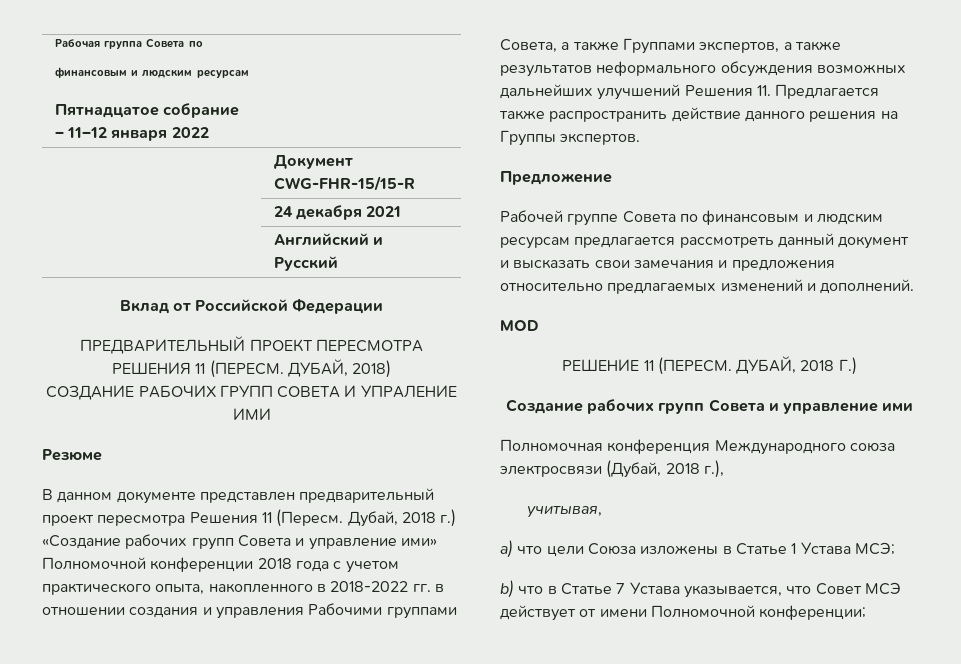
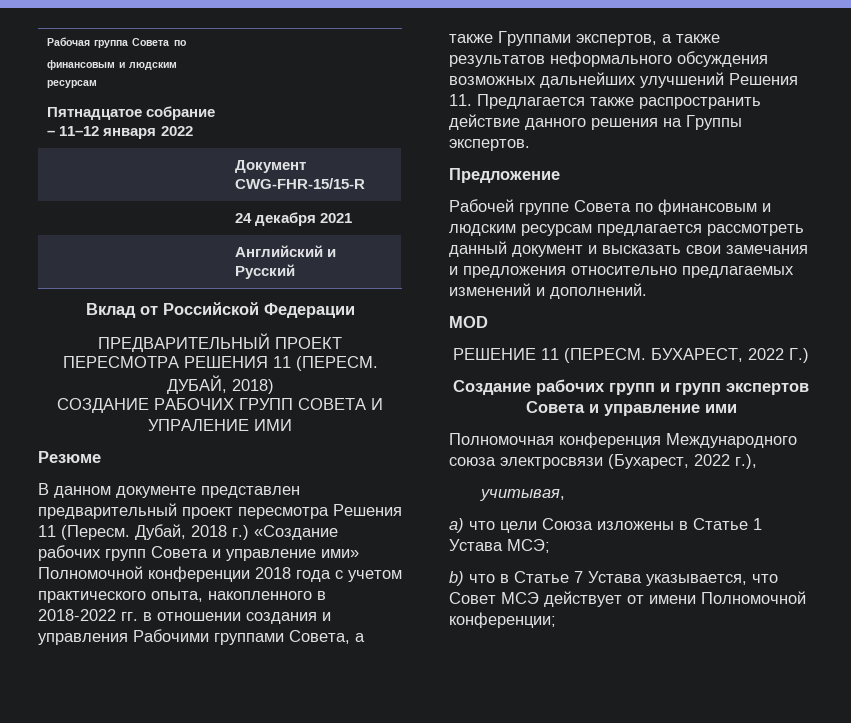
[736,356,835,374] ДУБАЙ, 2018 -> [651,348,784,362] БУХАРЕСТ, 2022
(705, 408) none -> [660,383,809,395] и групп экспертов
[606,460,700,478] (Дубай, 2018 -> [608,454,730,469] (Бухарест, 2022

